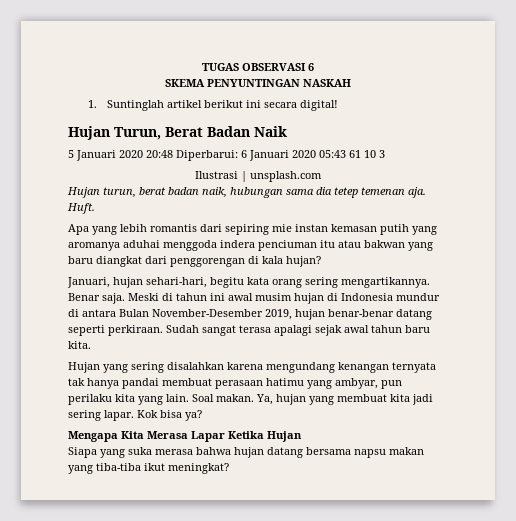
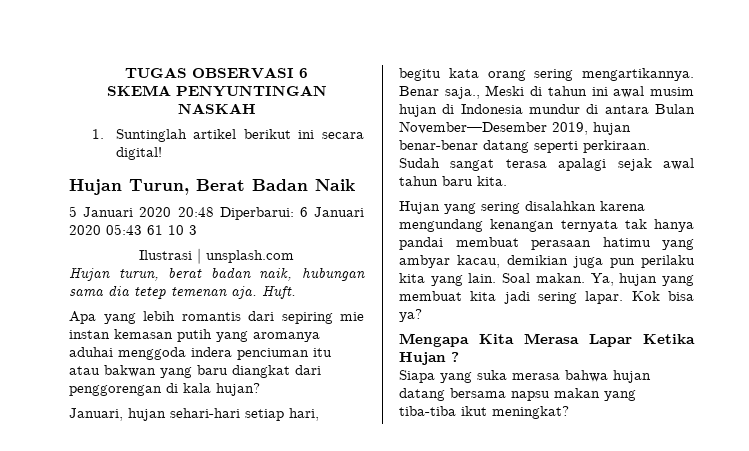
[146,277,207,288] sehari-hari, -> [170,408,319,421] sehari-hari setiap hari,
[102,293,125,304] saja. -> [444,87,480,99] saja.,
[152,309,263,317] November-Desember -> [399,121,547,134] November—Desember
[335,378,378,389] ambyar, -> [399,255,603,268] ambyar kacau, demikian juga
(302, 436) none -> [451,352,459,362] ?

